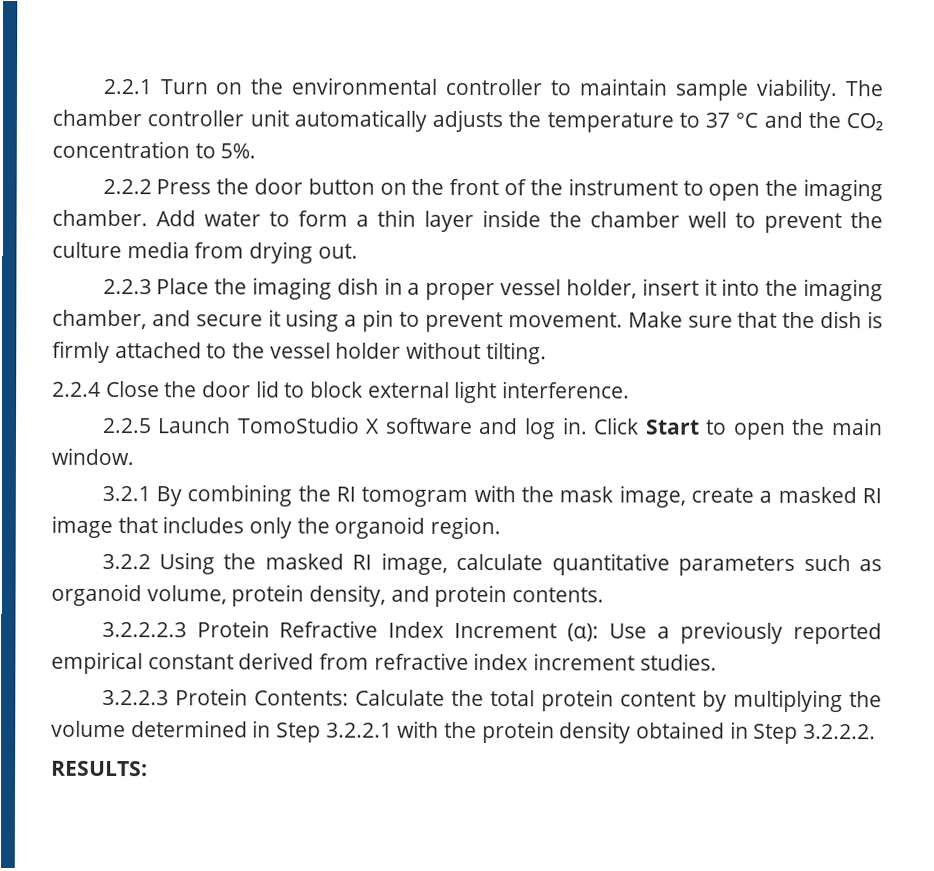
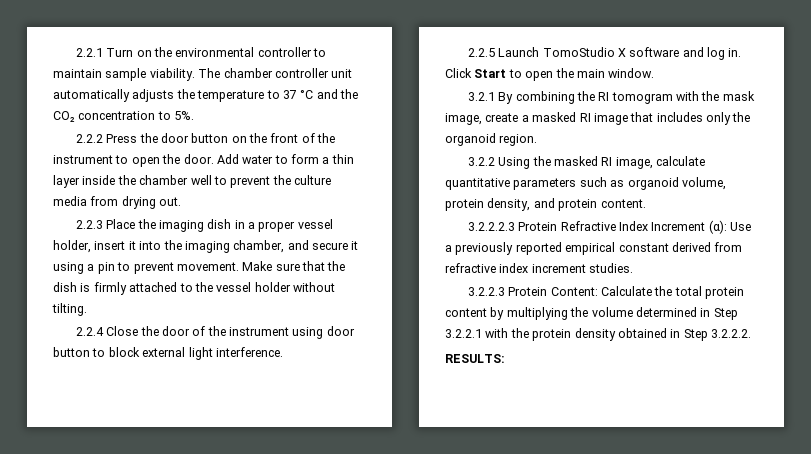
[803,178,884,202] [52,209,148,227] imaging chamber. -> [183,154,214,164] door.
[255,380,280,398] lid -> [192,326,355,339] [53,347,90,357] of the instrument using door button
[512,587,605,603] contents. -> [600,199,646,208] content.
[253,690,349,706] Contents: -> [550,287,598,296] Content:

